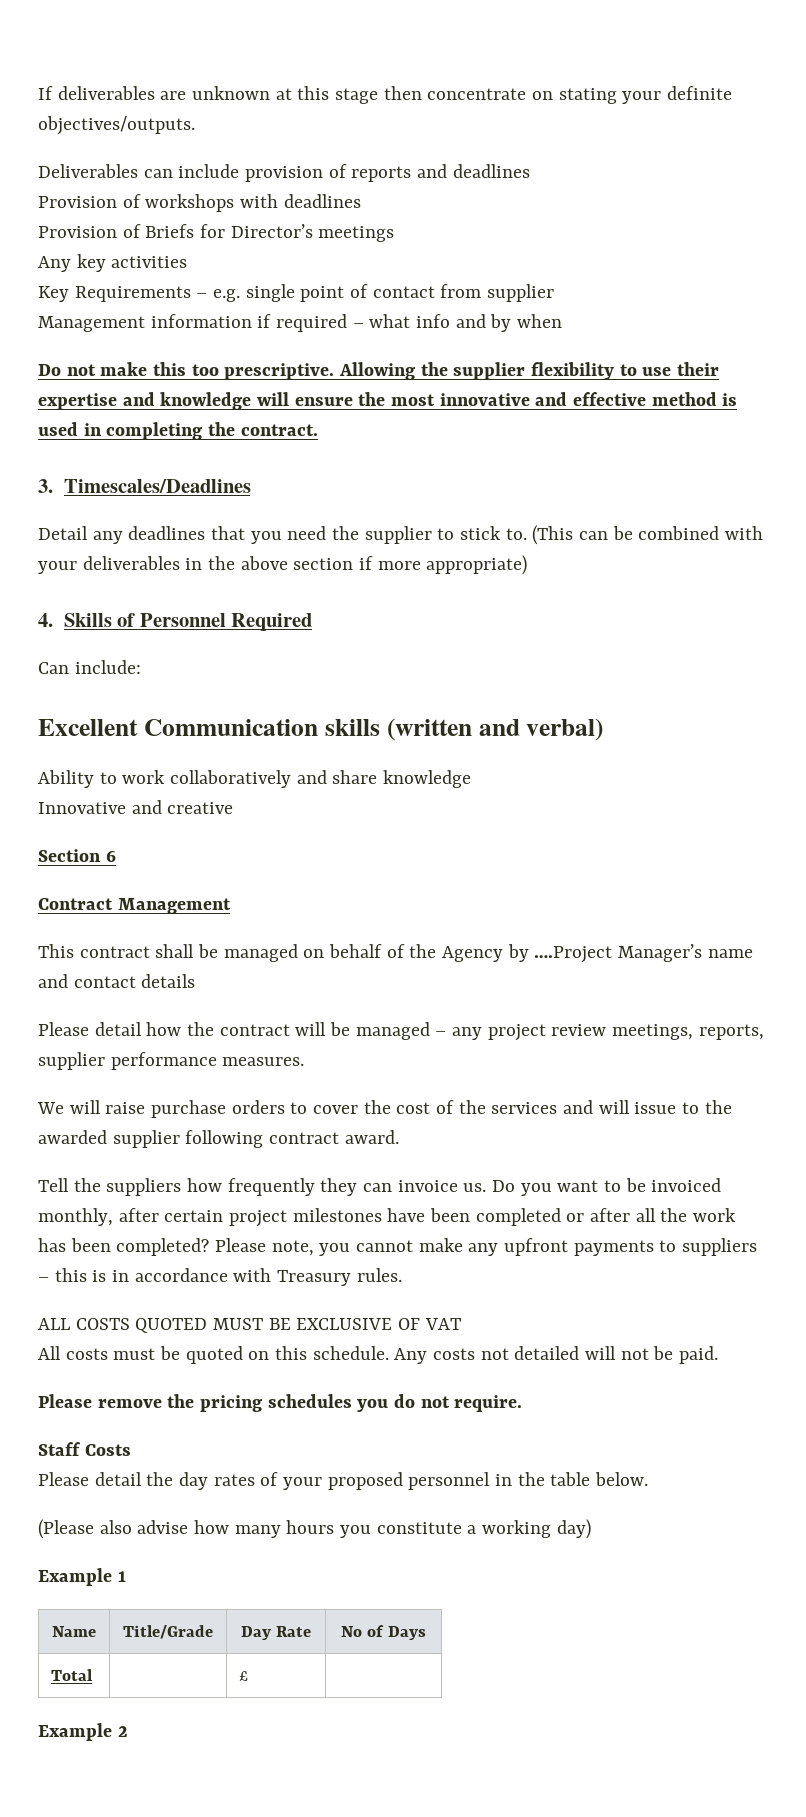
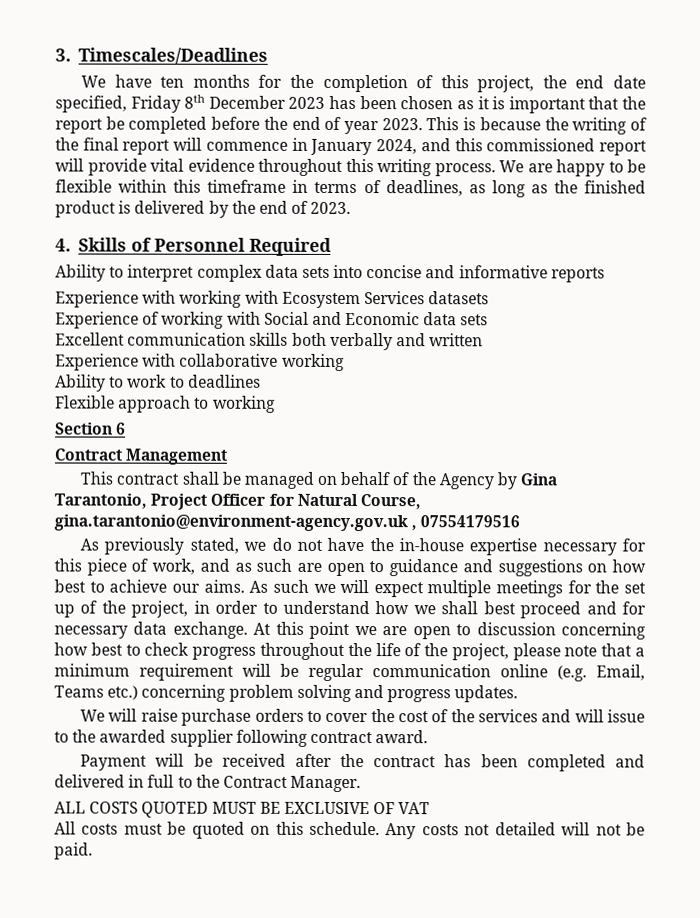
[38,86,733,104] [38,116,195,135] [38,164,530,182] [38,194,361,212] [38,224,395,242] [38,254,188,272] [38,284,555,302] [38,314,563,332] [38,362,720,380] [38,392,738,410] [38,422,318,440] [38,479,251,493] [38,525,764,545] [38,555,528,575] If deliverables are unknown at this stage then concentrate on stating your definite objectives/outputs. // Deliverables can include provision of reports and deadlines // Provision of workshops with deadlines // Provision of Briefs for Director’s meetings // Any key activities // Key Requirements – e.g. single point of contact from supplier // Management information if required – what info and by when // Do not make this too prescriptive. Allowing the supplier flexibility to use their expertise and knowledge will ensure the most innovative and effective method is used in completing the contract. // 3. Timescales/Deadlines // Detail any deadlines that you need the supplier to stick to. (This can be combined with your deliverables in the above section if more appropriate) -> [55,47,269,64] [81,74,646,93] [55,94,647,114] [55,116,647,135] [55,137,647,156] [55,158,646,177] [55,179,646,198] [55,200,352,218] 3. Timescales/Deadlines // We have ten months for the completion of this project, the end date specified, Friday 8th December 2023 has been chosen as it is important that the report be completed before the end of year 2023. This is because the writing of the final report will commence in January 2024, and this commissioned report will provide vital evidence throughout this writing process. We are happy to be flexible within this timeframe in terms of deadlines, as long as the finished product is delivered by the end of 2023.
[38,660,141,674] [38,718,604,741] [38,770,472,788] [38,800,234,814] Can include: // Excellent Communication skills (written and verbal) // Ability to work collaboratively and share knowledge // Innovative and creative -> [55,264,605,283] [55,290,490,309] [55,311,489,329] [55,332,484,351] [55,353,345,371] [55,374,261,392] [55,395,276,413] Ability to interpret complex data sets into concise and informative reports // Experience with working with Ecosystem Services datasets // Experience of working with Social and Economic data sets // Excellent communication skills both verbally and written // Experience with collaborative working // Ability to work to deadlines // Flexible approach to working
[534,944,753,963] [38,974,196,988] [38,1022,764,1041] [38,1052,305,1070] ….Project Manager’s name and contact details // Please detail how the contract will be managed – any project review meetings, reports, supplier performance measures. -> [520,473,558,486] [54,493,421,510] [54,514,521,532] [80,537,646,556] [54,558,646,577] [54,579,646,598] [54,600,646,619] [54,621,646,640] [54,642,645,661] [54,663,645,682] [54,684,519,703] Gina Tarantonio, Project Officer for Natural Course, gina.tarantonio@environment-agency.gov.uk , 07554179516 // As previously stated, we do not have the in-house expertise necessary for this piece of work, and as such are open to guidance and suggestions on how best to achieve our aims. As such we will expect multiple meetings for the set up of the project, in order to understand how we shall best proceed and for necessary data exchange. At this point we are open to discussion concerning how best to check progress throughout the life of the project, please note that a minimum requirement will be regular communication online (e.g. Email, Teams etc.) concerning problem solving and progress updates.
[38,1178,722,1196] [38,1208,737,1227] [38,1238,758,1256] [38,1268,402,1286] Tell the suppliers how frequently they can invoice us. Do you want to be invoiced monthly, after certain project milestones have been completed or after all the work has been completed? Please note, you cannot make any upfront payments to suppliers – this is in accordance with Treasury rules. -> [80,753,645,772] [54,774,362,793] Payment will be received after the contract has been completed and delivered in full to the Contract Manager.
[38,1394,523,1412] [38,1442,131,1456] [38,1472,649,1490] [38,1519,591,1539] [38,1568,126,1586] [52,1626,96,1637] [123,1625,213,1639] [240,1626,312,1640] [340,1625,427,1640] [51,1669,94,1681] [239,1671,249,1681] [38,1723,128,1741] // Please remove the pricing schedules you do not require. // Staff Costs // Please detail the day rates of your proposed personnel in the table below. // (Please also advise how many hours you constitute a working day) // Example 1 // Name | Title/Grade | Day Rate | No of Days // Total | | £ | // Example 2 -> (93, 851) none

